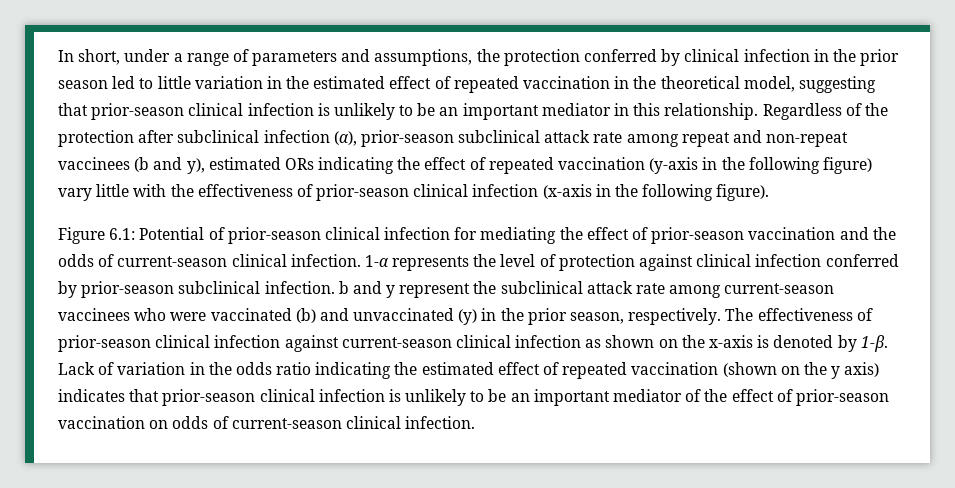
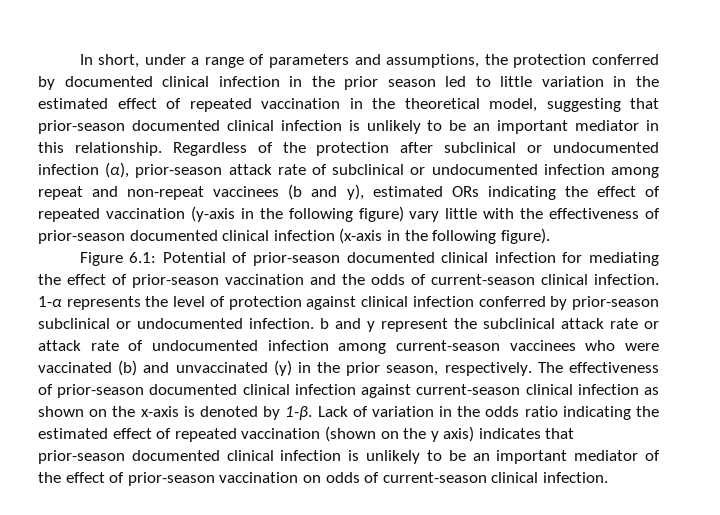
(681, 57) none -> [64,76,153,87] documented
(185, 111) none -> [131,120,220,131] documented
(260, 136) none -> [527,142,659,153] or undocumented
[458,130,623,143] subclinical attack rate -> [228,164,605,175] attack rate of subclinical or undocumented infection
(410, 192) none -> [129,230,218,241] documented
(321, 235) none -> [346,252,435,263] documented
(261, 287) none -> [116,318,243,329] or undocumented
(666, 288) none -> [644,321,659,329] [38,340,329,351] or attack rate of undocumented infection
(151, 343) none -> [149,384,238,395] documented
(256, 397) none -> [131,450,220,461] documented

